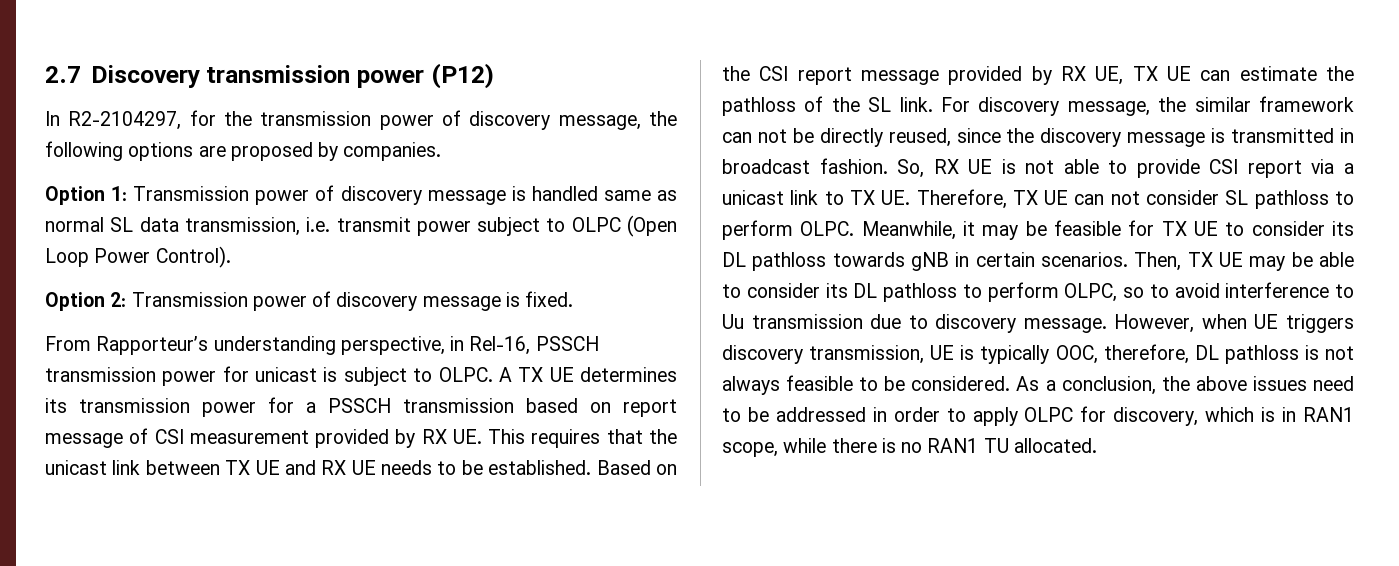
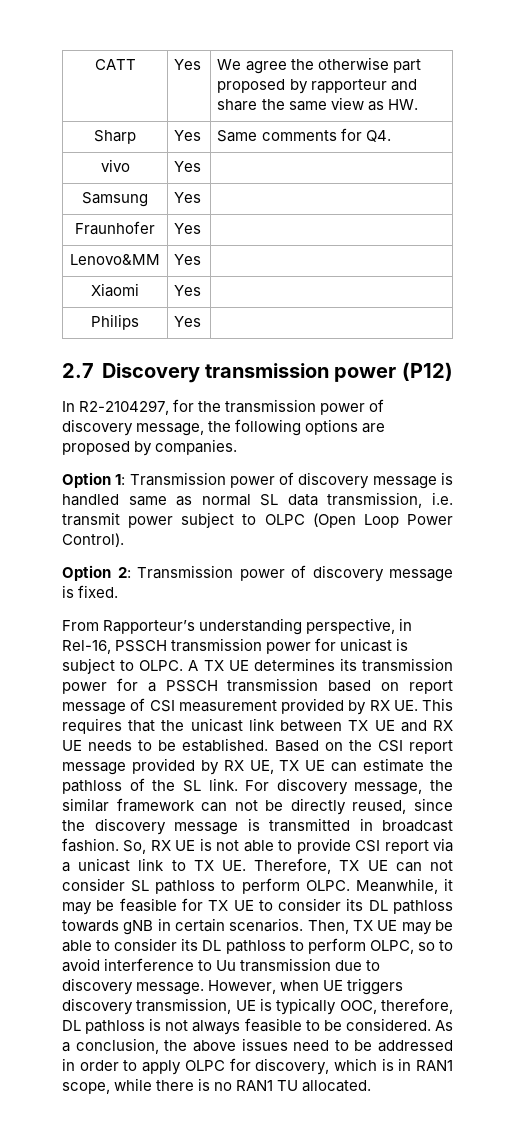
(45, 74) none -> [94,59,136,70] [174,59,202,70] [217,57,421,74] [217,79,417,94] [217,97,418,111] [94,130,136,144] [174,130,202,141] [217,128,391,142] [100,159,130,172] [174,161,202,172] [82,192,148,207] [174,192,202,203] [75,221,155,235] [174,223,202,234] [70,254,160,265] [174,254,202,265] [91,283,139,297] [174,285,202,296] [91,314,139,330] [174,316,202,327] CATT | Yes | We agree the otherwise part proposed by rapporteur and share the same view as HW. // Sharp | Yes | Same comments for Q4. // vivo | Yes | // Samsung | Yes | // Fraunhofer | Yes | // Lenovo&MM | Yes | // Xiaomi | Yes | // Philips | Yes | //

